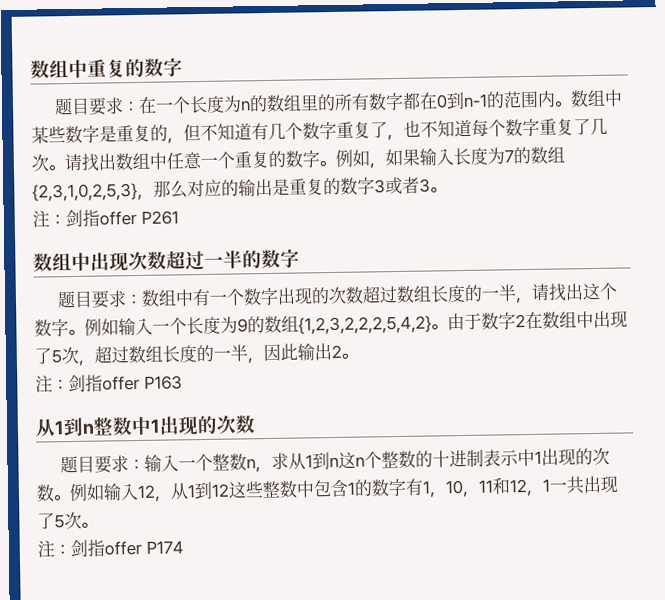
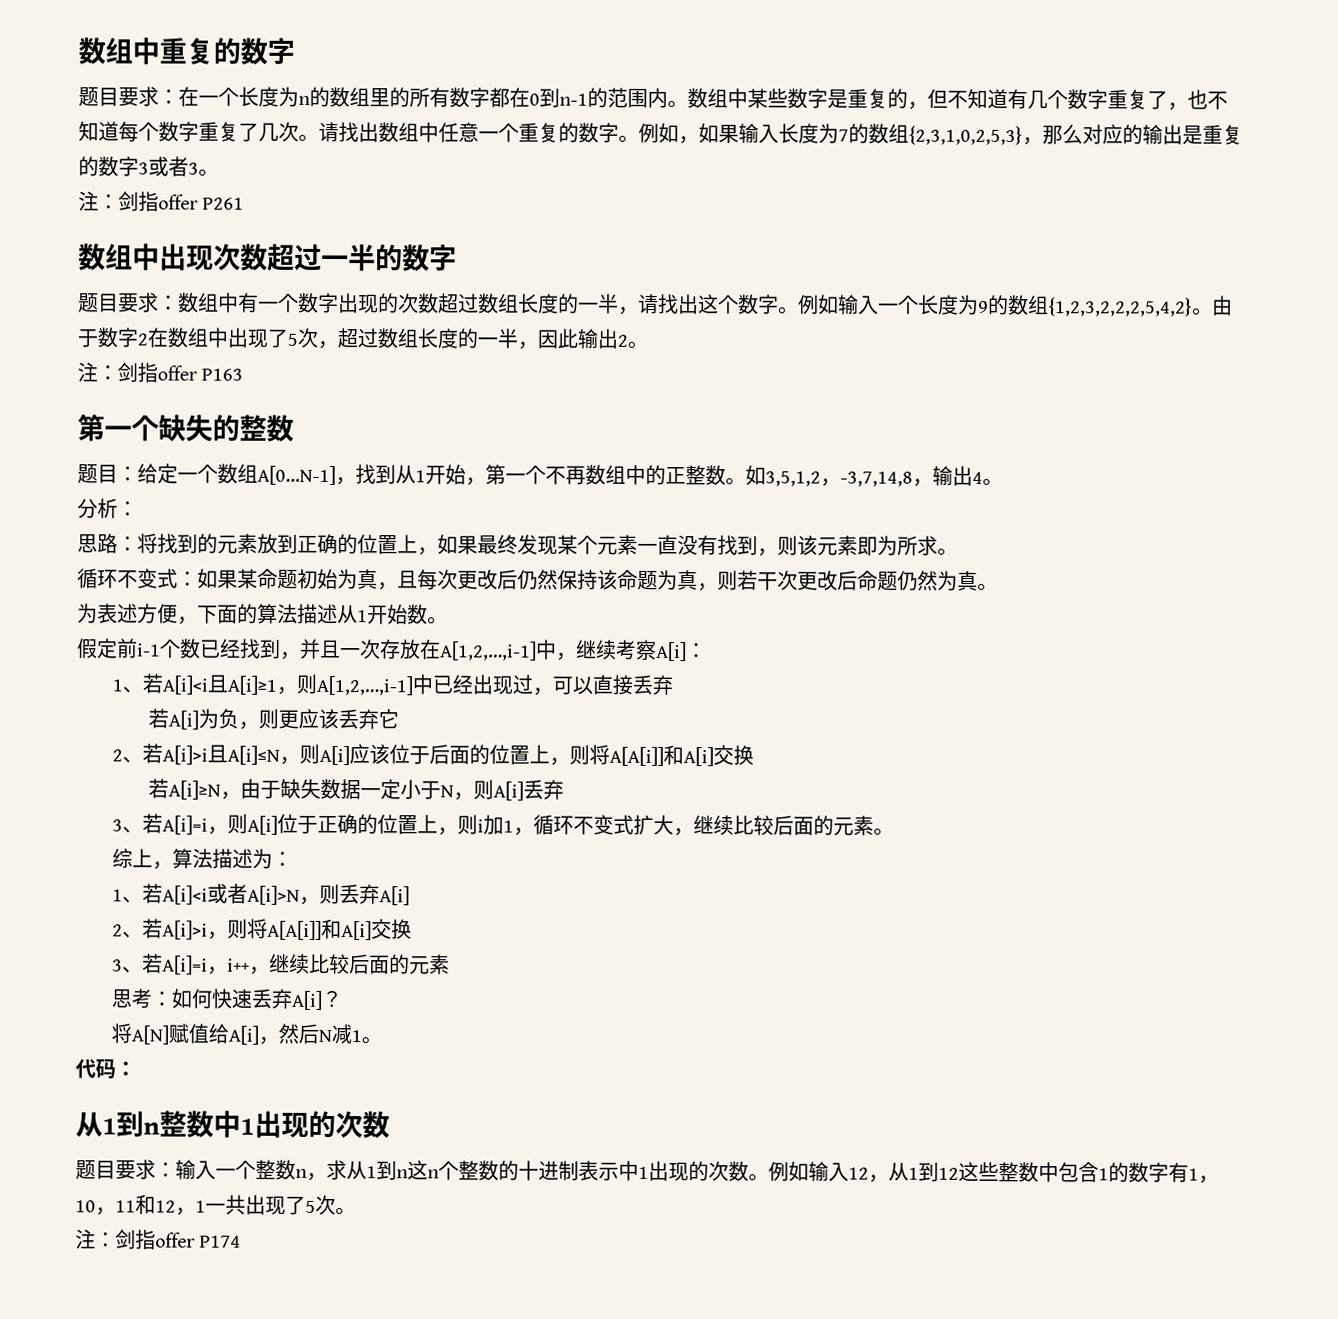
(183, 382) none -> [77,414,294,442] [77,463,1003,487] [77,498,138,519] [77,533,958,557] [77,568,998,592] [77,603,448,625] [77,638,707,662] [112,673,674,696] [148,708,400,730] [112,743,755,767] [148,778,565,801] [112,813,895,837] [112,848,294,870] [112,883,411,906] [112,918,413,941] [112,953,451,975] [111,988,344,1010] [111,1023,383,1045] [75,1058,136,1080] // 第一个缺失的整数 // 题目：给定一个数组A[0…N-1]，找到从1开始，第一个不再数组中的正整数。如3,5,1,2，-3,7,14,8，输出4。 // 分析： // 思路：将找到的元素放到正确的位置上，如果最终发现某个元素一直没有找到，则该元素即为所求。 // 循环不变式：如果某命题初始为真，且每次更改后仍然保持该命题为真，则若干次更改后命题仍然为真。 // 为表述方便，下面的算法描述从1开始数。 // 假定前i-1个数已经找到，并且一次存放在A[1,2,…,i-1]中，继续考察A[i]： // 1、若A[i]<i且A[i]≥1，则A[1,2,…,i-1]中已经出现过，可以直接丢弃 // 若A[i]为负，则更应该丢弃它 // 2、若A[i]>i且A[i]≤N，则A[i]应该位于后面的位置上，则将A[A[i]]和A[i]交换 // 若A[i]≥N，由于缺失数据一定小于N，则A[i]丢弃 // 3、若A[i]=i，则A[i]位于正确的位置上，则i加1，循环不变式扩大，继续比较后面的元素。 // 综上，算法描述为： // 1、若A[i]<i或者A[i]>N，则丢弃A[i] // 2、若A[i]>i，则将A[A[i]]和A[i]交换 // 3、若A[i]=i，i++，继续比较后面的元素 // 思考：如何快速丢弃A[i]？ // 将A[N]赋值给A[i]，然后N减1。 // 代码：

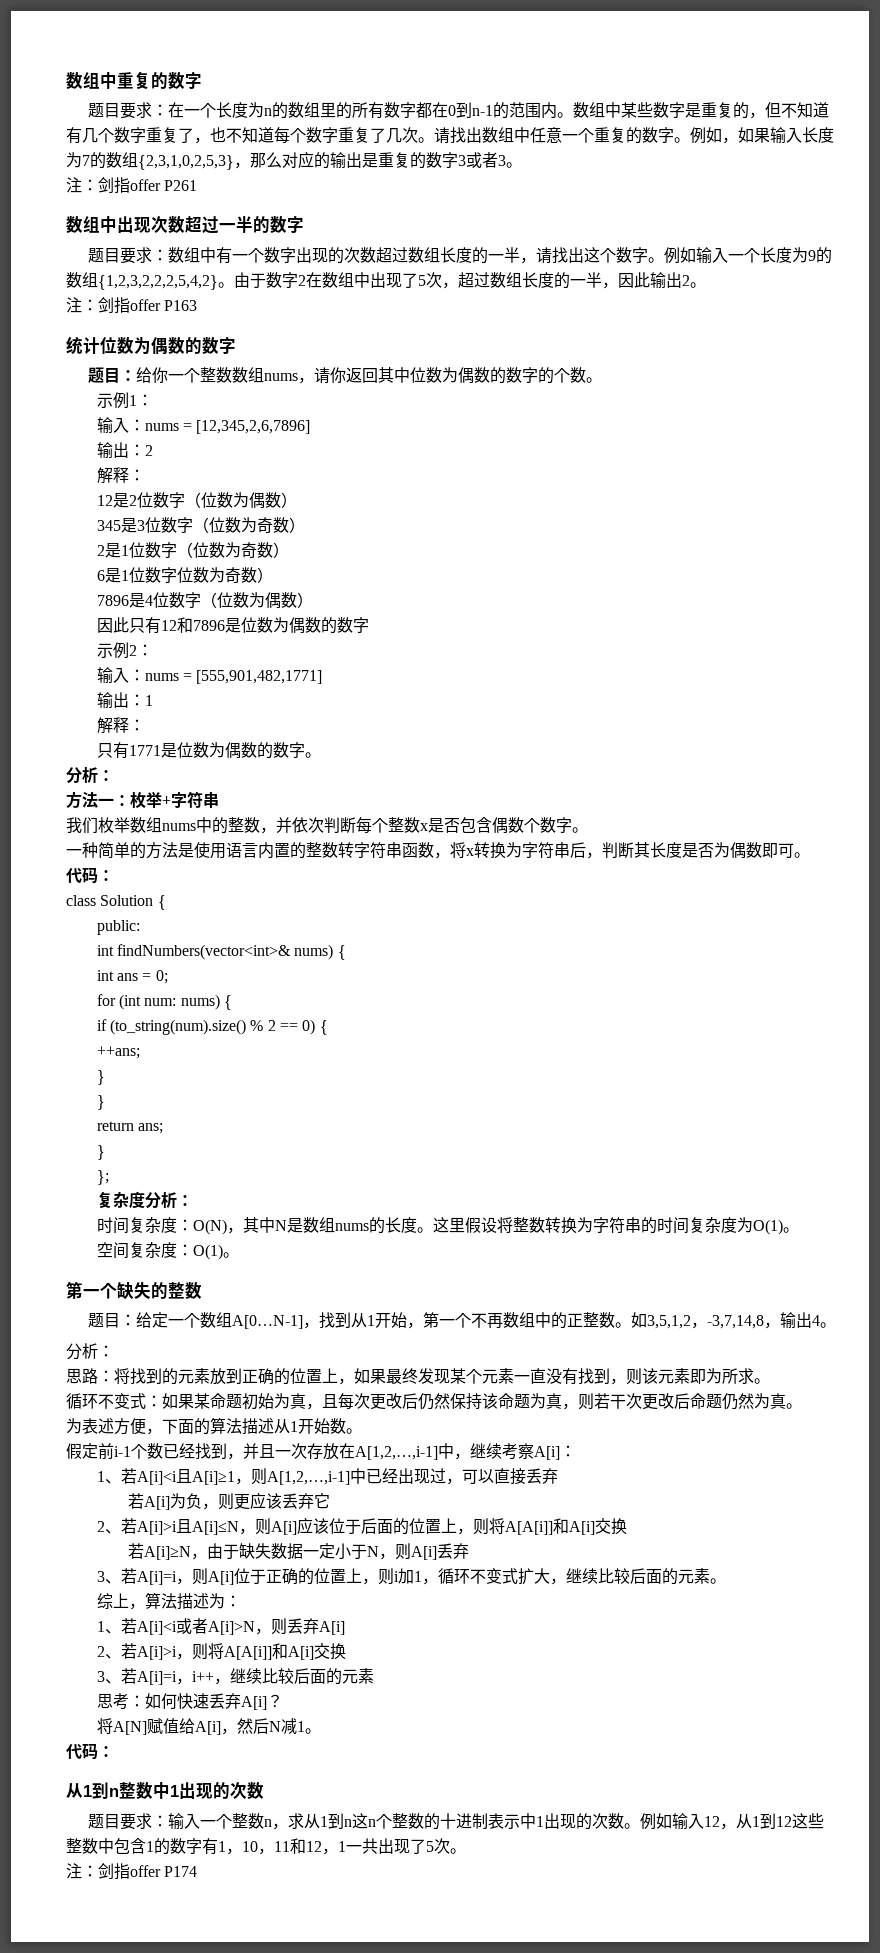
(244, 374) none -> [66,336,236,355] [87,367,602,384] [96,392,153,409] [96,417,311,434] [96,442,153,458] [96,467,145,484] [96,492,297,509] [96,517,305,533] [96,542,289,558] [96,567,273,583] [96,592,313,609] [96,617,369,634] [96,642,153,659] [96,667,323,684] [96,692,153,708] [96,717,145,734] [96,742,321,759] [66,766,114,784] [66,791,219,809] [66,817,588,834] [66,842,810,859] [66,867,114,884] [66,895,166,910] [96,920,140,935] [96,944,346,960] [96,970,168,984] [96,994,233,1010] [96,1019,328,1035] [96,1046,140,1059] [96,1070,105,1085] [96,1095,105,1110] [96,1121,164,1134] [96,1145,105,1160] [96,1170,109,1185] [96,1191,193,1209] [96,1217,799,1235] [96,1242,239,1260] // 统计位数为偶数的数字 // 题目：给你一个整数数组nums，请你返回其中位数为偶数的数字的个数。 // 示例1： // 输入：nums = [12,345,2,6,7896] // 输出：2 // 解释： // 12是2位数字（位数为偶数） // 345是3位数字（位数为奇数） // 2是1位数字（位数为奇数） // 6是1位数字位数为奇数） // 7896是4位数字（位数为偶数） // 因此只有12和7896是位数为偶数的数字 // 示例2： // 输入：nums = [555,901,482,1771] // 输出：1 // 解释： // 只有1771是位数为偶数的数字。 // 分析： // 方法一：枚举+字符串 // 我们枚举数组nums中的整数，并依次判断每个整数x是否包含偶数个数字。 // 一种简单的方法是使用语言内置的整数转字符串函数，将x转换为字符串后，判断其长度是否为偶数即可。 // 代码： // class Solution { // public: // int findNumbers(vector<int>& nums) { // int ans = 0; // for (int num: nums) { // if (to_string(num).size() % 2 == 0) { // ++ans; // } // } // return ans; // } // }; // 复杂度分析： // 时间复杂度：O(N)，其中N是数组nums的长度。这里假设将整数转换为字符串的时间复杂度为O(1)。 // 空间复杂度：O(1)。

